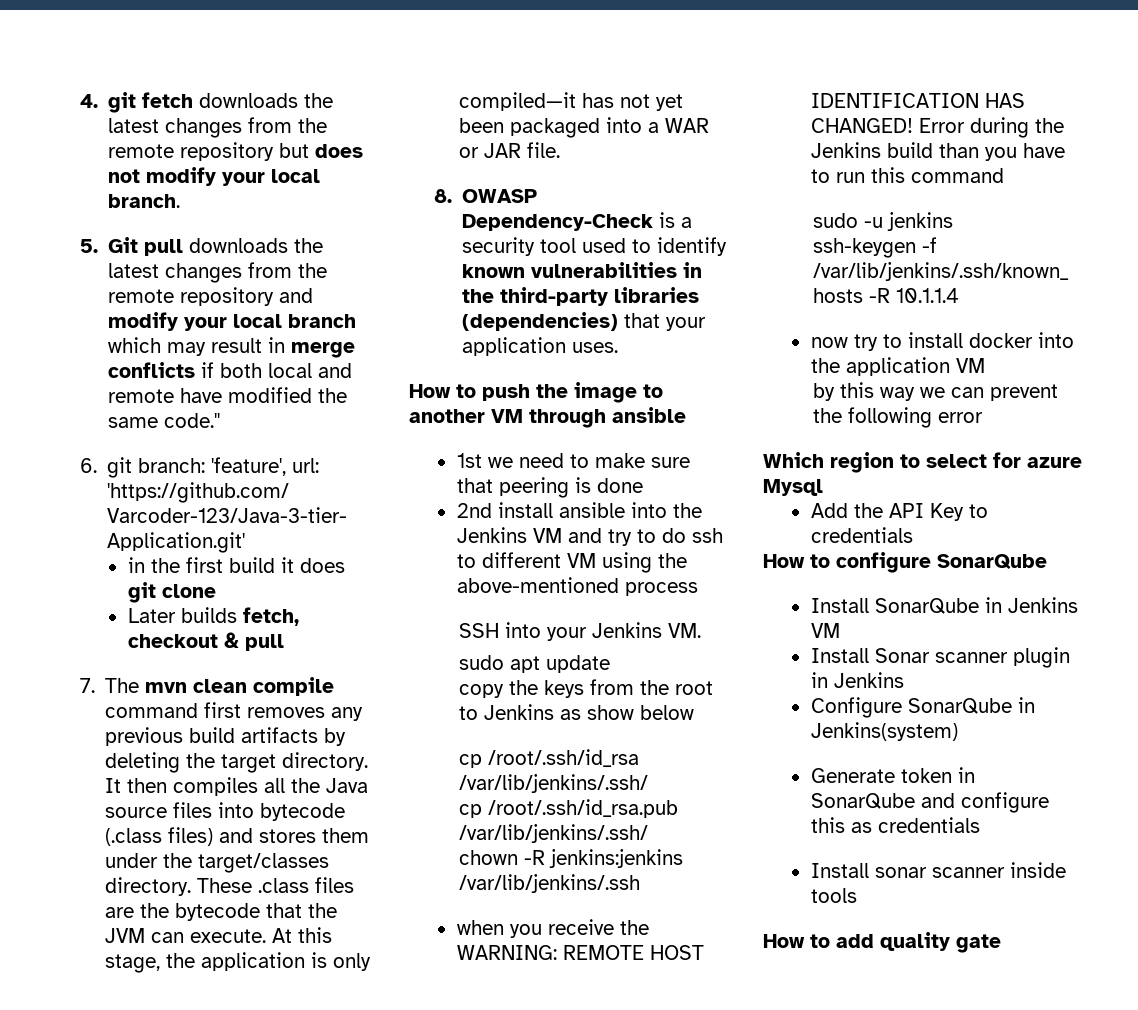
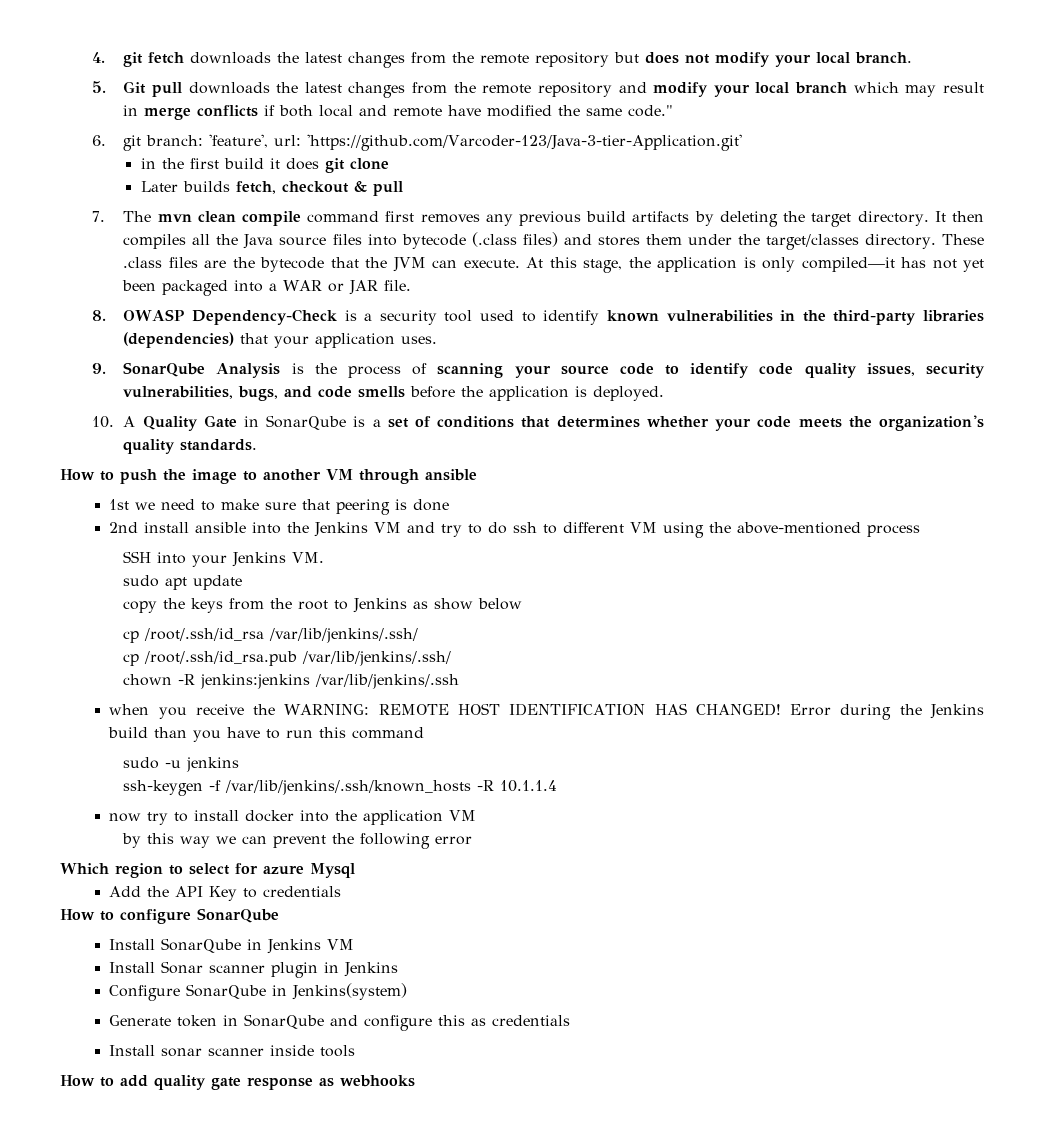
(619, 347) none -> [91,362,986,378] [123,386,665,401] [91,415,984,431] [123,439,258,454] // 9. SonarQube Analysis is the process of scanning your source code to identify code quality issues, security vulnerabilities, bugs, and code smells before the application is deployed. // 10. A Quality Gate in SonarQube is a set of conditions that determines whether your code meets the organization's quality standards.
(1001, 943) none -> [247,1075,415,1090] response as webhooks

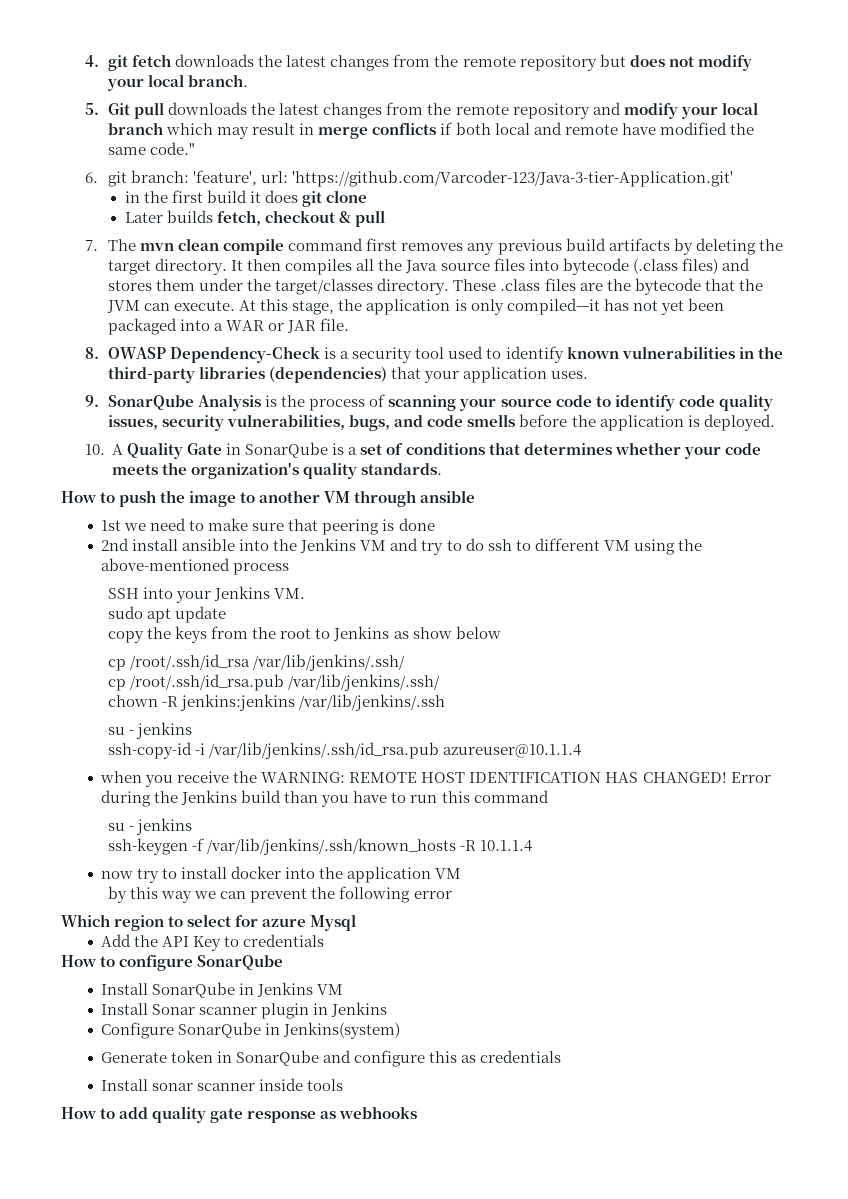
(460, 681) none -> [108,722,193,739] [108,742,582,759] // su - jenkins // ssh-copy-id -i /var/lib/jenkins/.ssh/id_rsa.pub azureuser@10.1.1.4
[123,757,182,769] sudo -u -> [108,823,135,831] su -

